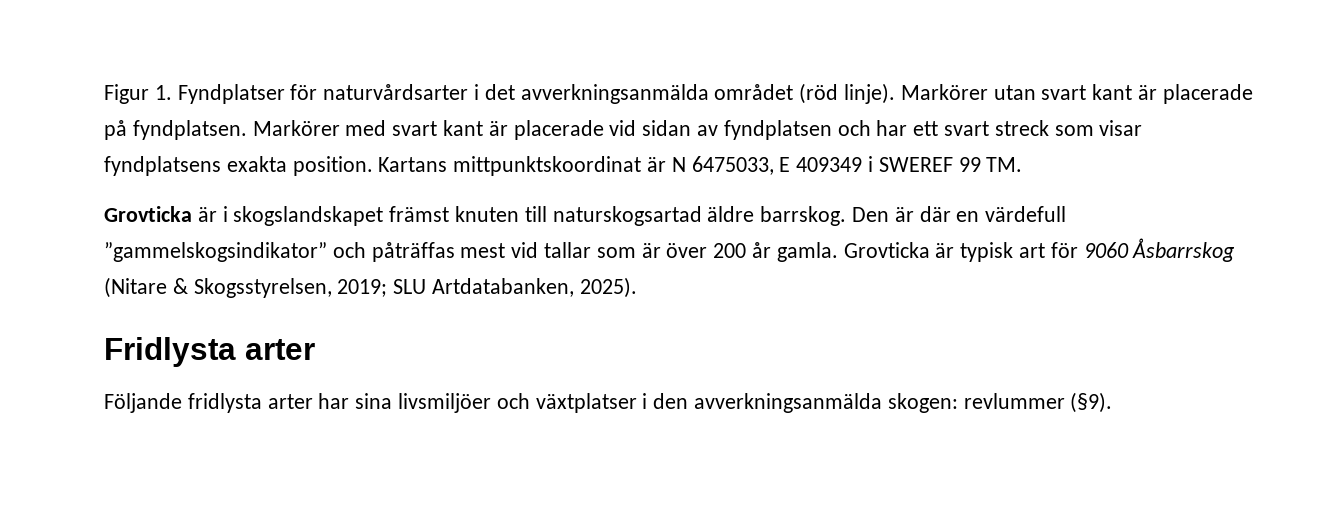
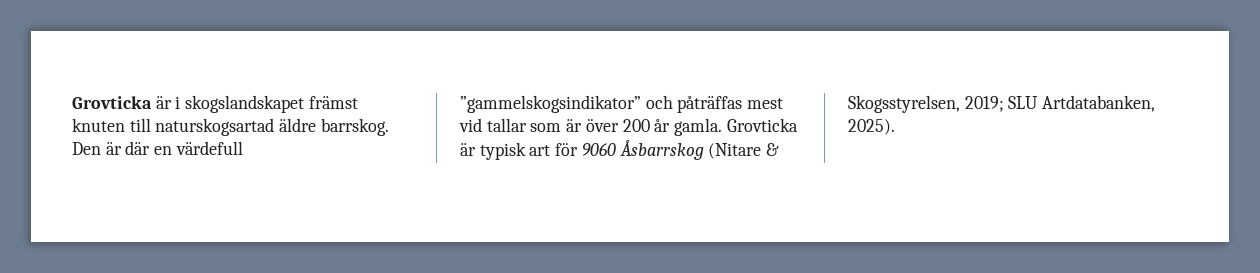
[104,83,1253,104] [104,120,1143,140] [104,156,1023,176] Figur 1. Fyndplatser för naturvårdsarter i det avverkningsanmälda området (röd linje). Markörer utan svart kant är placerade på fyndplatsen. Markörer med svart kant är placerade vid sidan av fyndplatsen och har ett svart streck som visar fyndplatsens exakta position. Kartans mittpunktskoordinat är N 6475033, E 409349 i SWEREF 99 TM. // -> (72, 102) none
[104,337,315,367] [104,392,1113,413] // Fridlysta arter // Följande fridlysta arter har sina livsmiljöer och växtplatser i den avverkningsanmälda skogen: revlummer (§9). -> (895, 127) none

